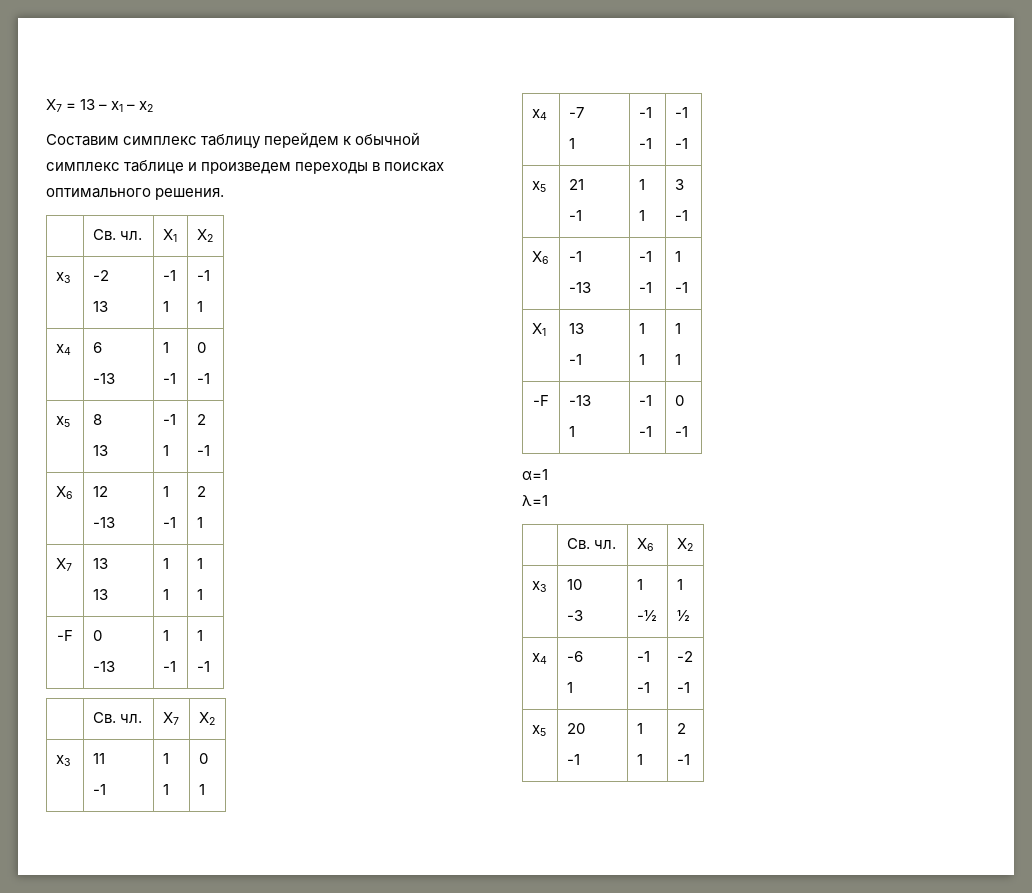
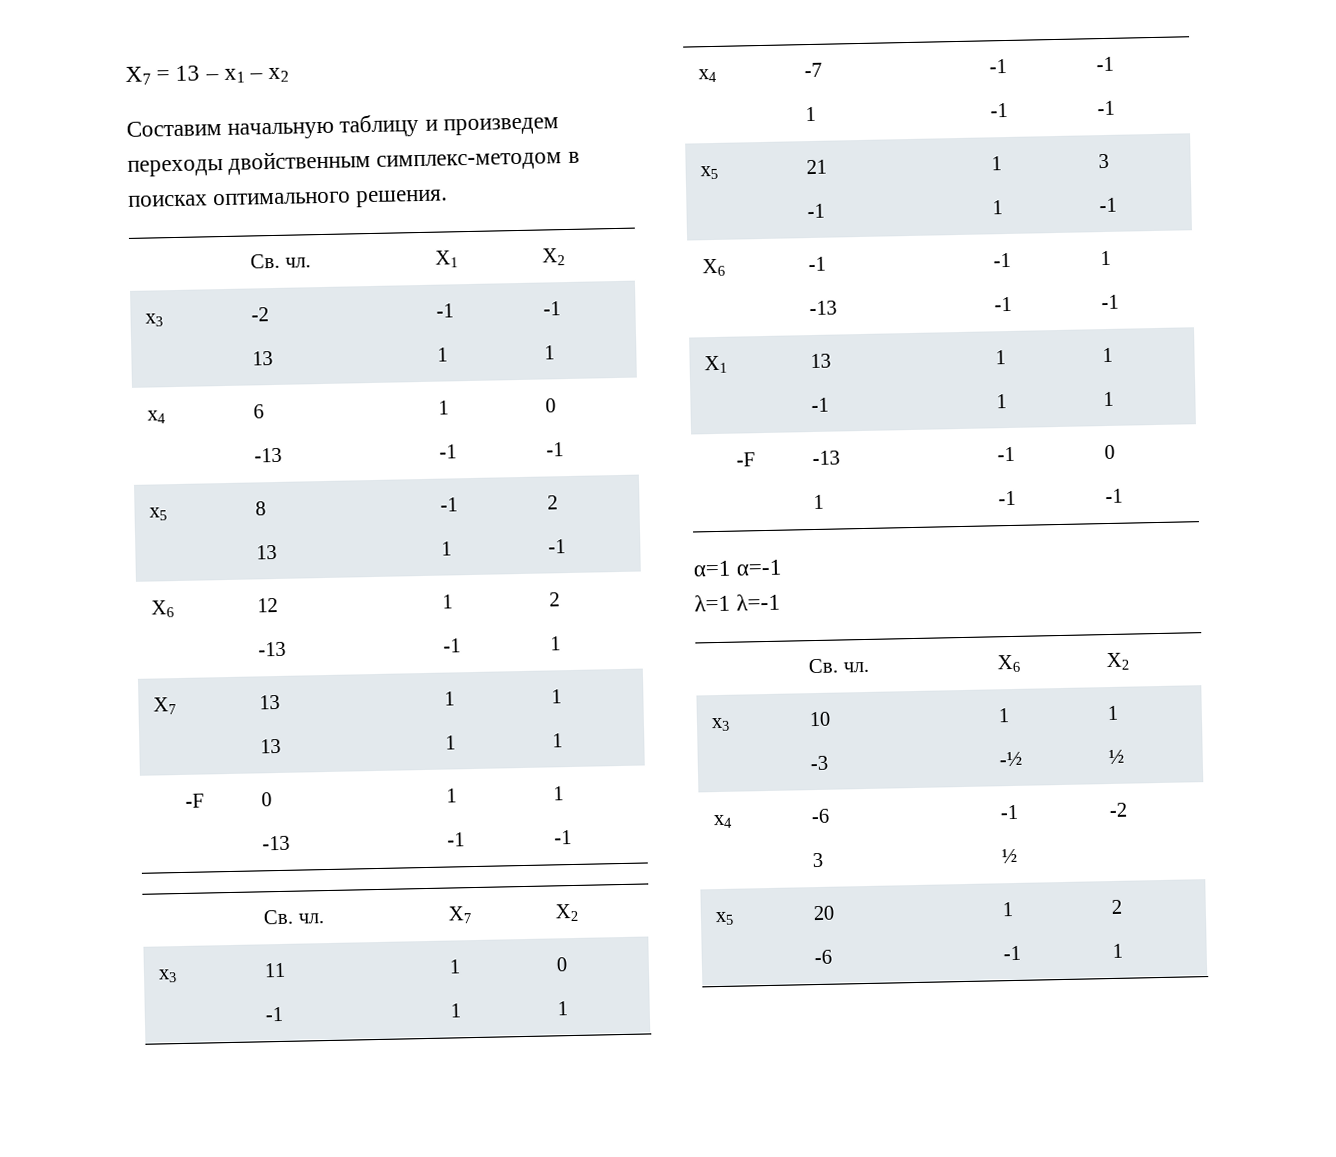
[123,132,421,149] [46,160,185,174] симплекс таблицу перейдем к обычной симплекс таблице -> [227,113,420,140] начальную таблицу
(369, 168) none -> [228,149,563,175] двойственным симплекс-методом
(548, 474) none -> [736,559,783,576] α=-1
(548, 500) none -> [736,593,782,611] λ=-1
[566,682,573,693] [636,651,650,662] [636,682,650,693] [676,651,693,662] [676,682,690,693] 1 | -1 // -1 | -2 // -1 -> [812,852,824,868] [1000,804,1019,820] [1001,848,1018,864] [1109,802,1128,818] 3 | -1 // ½ | -2
[566,754,580,765] [636,723,643,734] [636,754,643,765] [676,723,686,734] [676,754,690,765] -1 | 1 // 1 | 2 // -1 -> [814,949,833,965] [1002,902,1014,917] [1003,945,1022,961] [1111,899,1123,915] [1112,943,1124,958] -6 | 1 // -1 | 2 // 1

